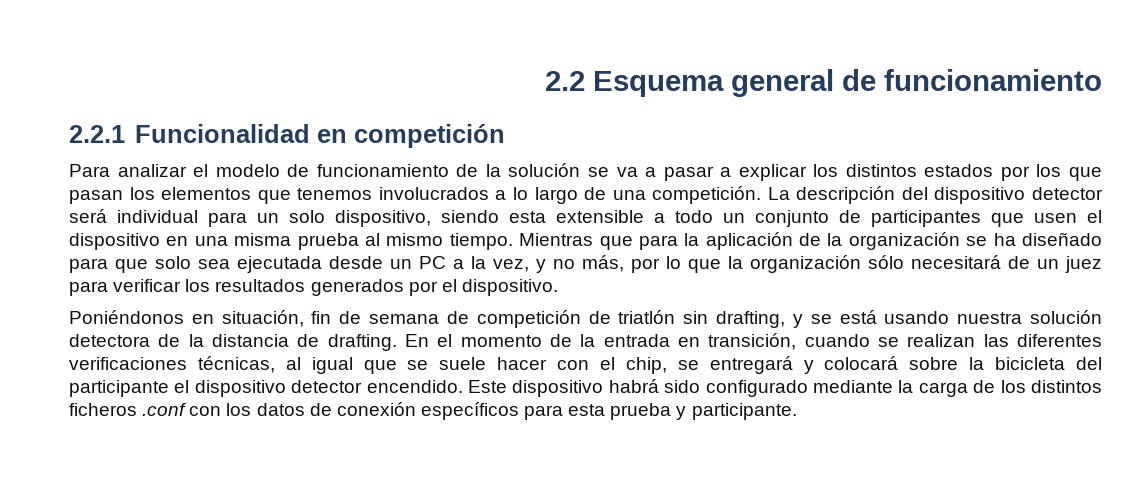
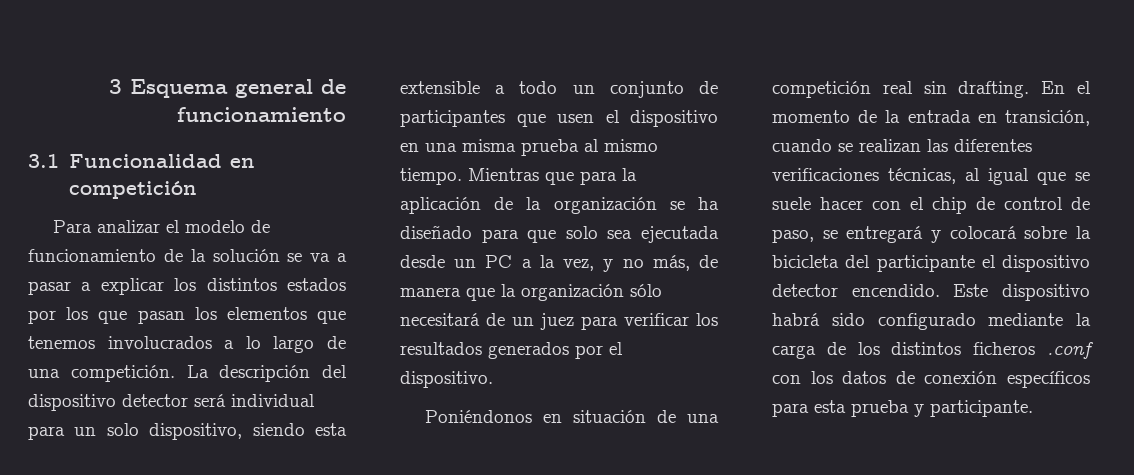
[545,71,585,91] 2.2 -> [109,79,122,94] 3
[69,125,125,143] 2.2.1 -> [28,154,59,168] 3.1
[631,256,681,273] por lo -> [699,255,718,268] [400,287,461,297] de manera
[221,310,1103,328] [69,334,320,347] situación, fin de semana de competición de triatlón sin drafting, y se está usando nuestra solución detectora de la distancia de -> [572,410,719,423] [772,81,947,98] situación de una competición real sin
[625,357,667,374] chip, -> [932,197,1090,214] [772,229,814,243] chip de control de paso,

